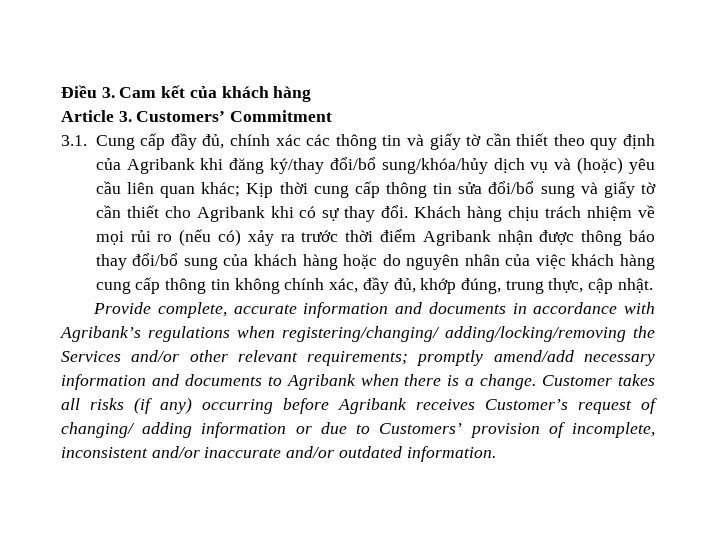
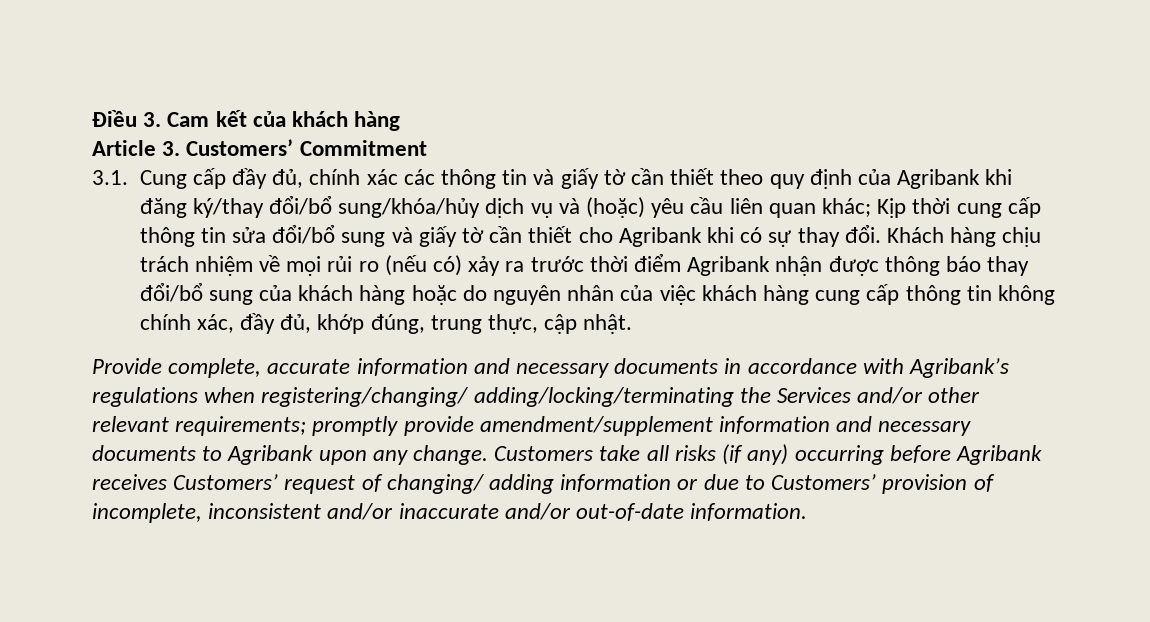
(423, 308) none -> [516,362,610,378] necessary
[445,326,626,342] adding/locking/removing -> [473,387,734,407] adding/locking/terminating
[493,350,656,366] [61,374,179,390] amend/add necessary information and -> [403,416,972,436] provide amendment/supplement information and necessary
[360,374,656,390] when there is a change. Customer takes -> [318,445,641,465] upon any change. Customers take
[485,399,568,410] Customer’s -> [173,474,279,490] Customers’
[338,446,402,458] outdated -> [576,503,685,521] out-of-date

